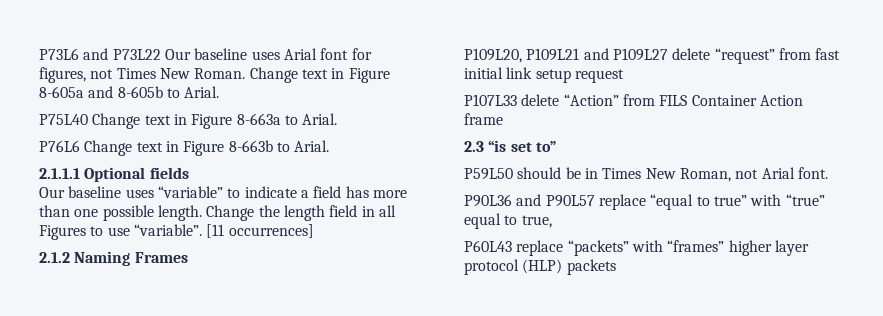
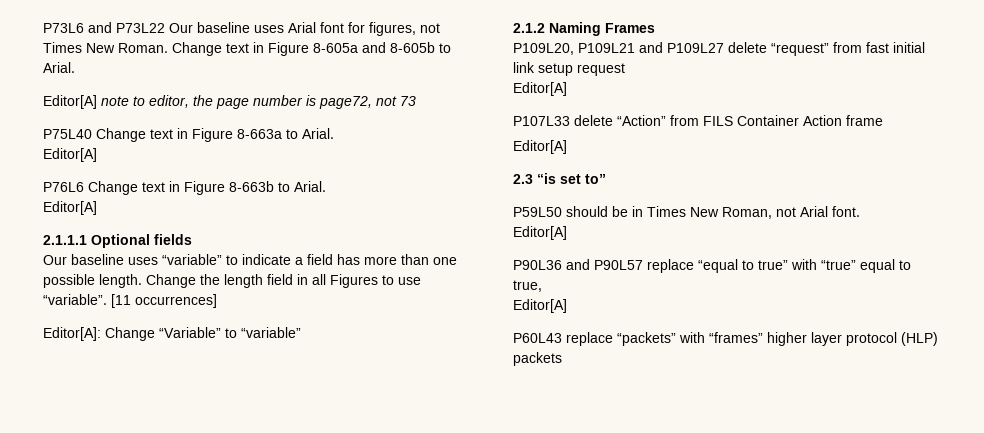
(220, 92) none -> [43,95,416,109] // Editor[A] note to editor, the page number is page72, not 73
(338, 119) none -> [43,148,97,162] // Editor[A]
(330, 146) none -> [43,201,97,215] // Editor[A]
(314, 231) none -> [43,327,301,341] // Editor[A]: Change “Variable” to “variable”
(624, 76) none -> [513,82,567,96] // Editor[A]
(503, 119) none -> [513,140,567,154] // Editor[A]
(828, 173) none -> [513,226,567,240] // Editor[A]
(552, 221) none -> [513,299,567,313] // Editor[A]

